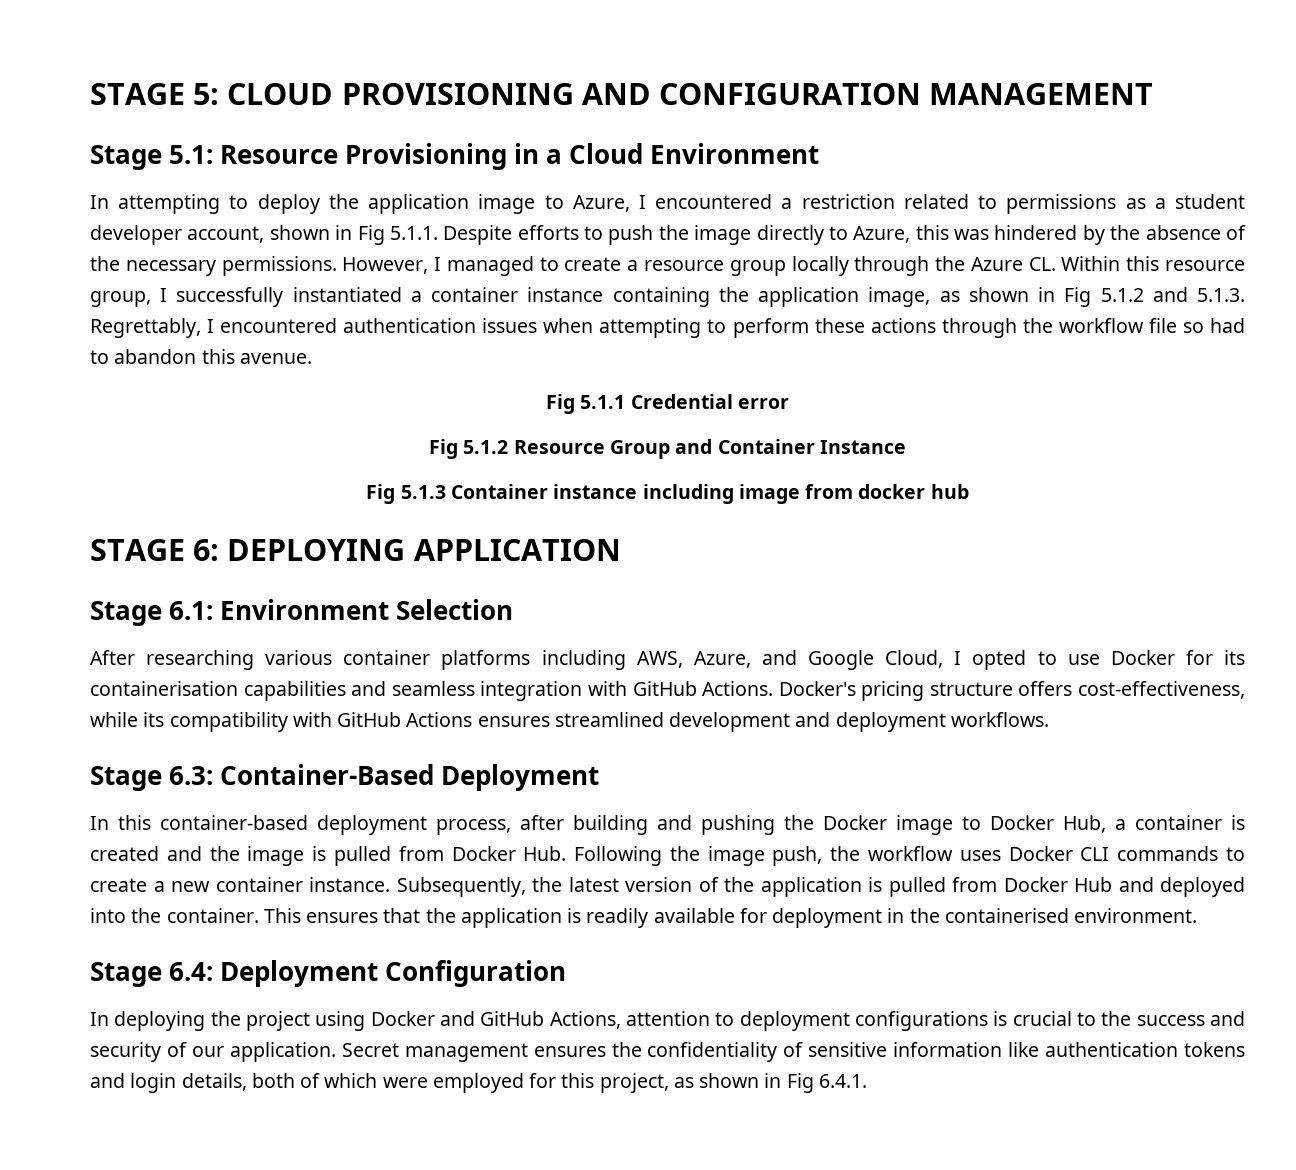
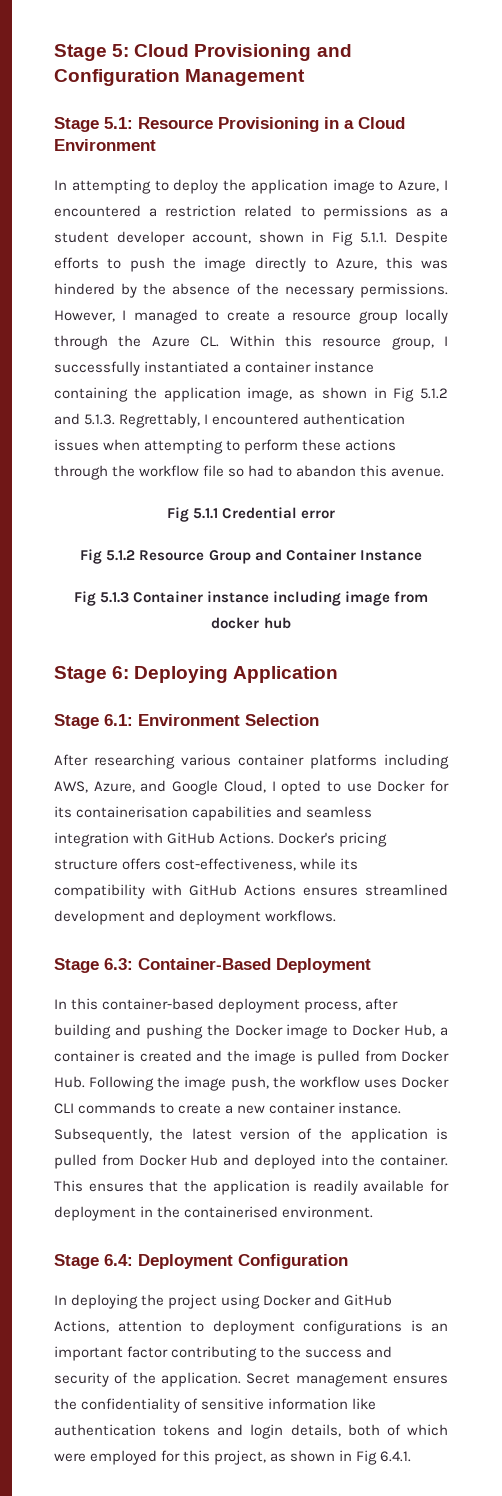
[90,83,1154,105] STAGE 5: CLOUD PROVISIONING AND CONFIGURATION MANAGEMENT -> [54,44,352,61] [54,69,306,86] Stage 5: Cloud Provisioning and Configuration Management
[90,539,621,561] STAGE 6: DEPLOYING APPLICATION -> [54,666,339,683] Stage 6: Deploying Application
[1012,1011,1072,1026] crucial -> [431,1323,448,1332] [54,1346,258,1361] an important factor contributing
[191,1046,224,1057] our -> [132,1372,156,1384] the

